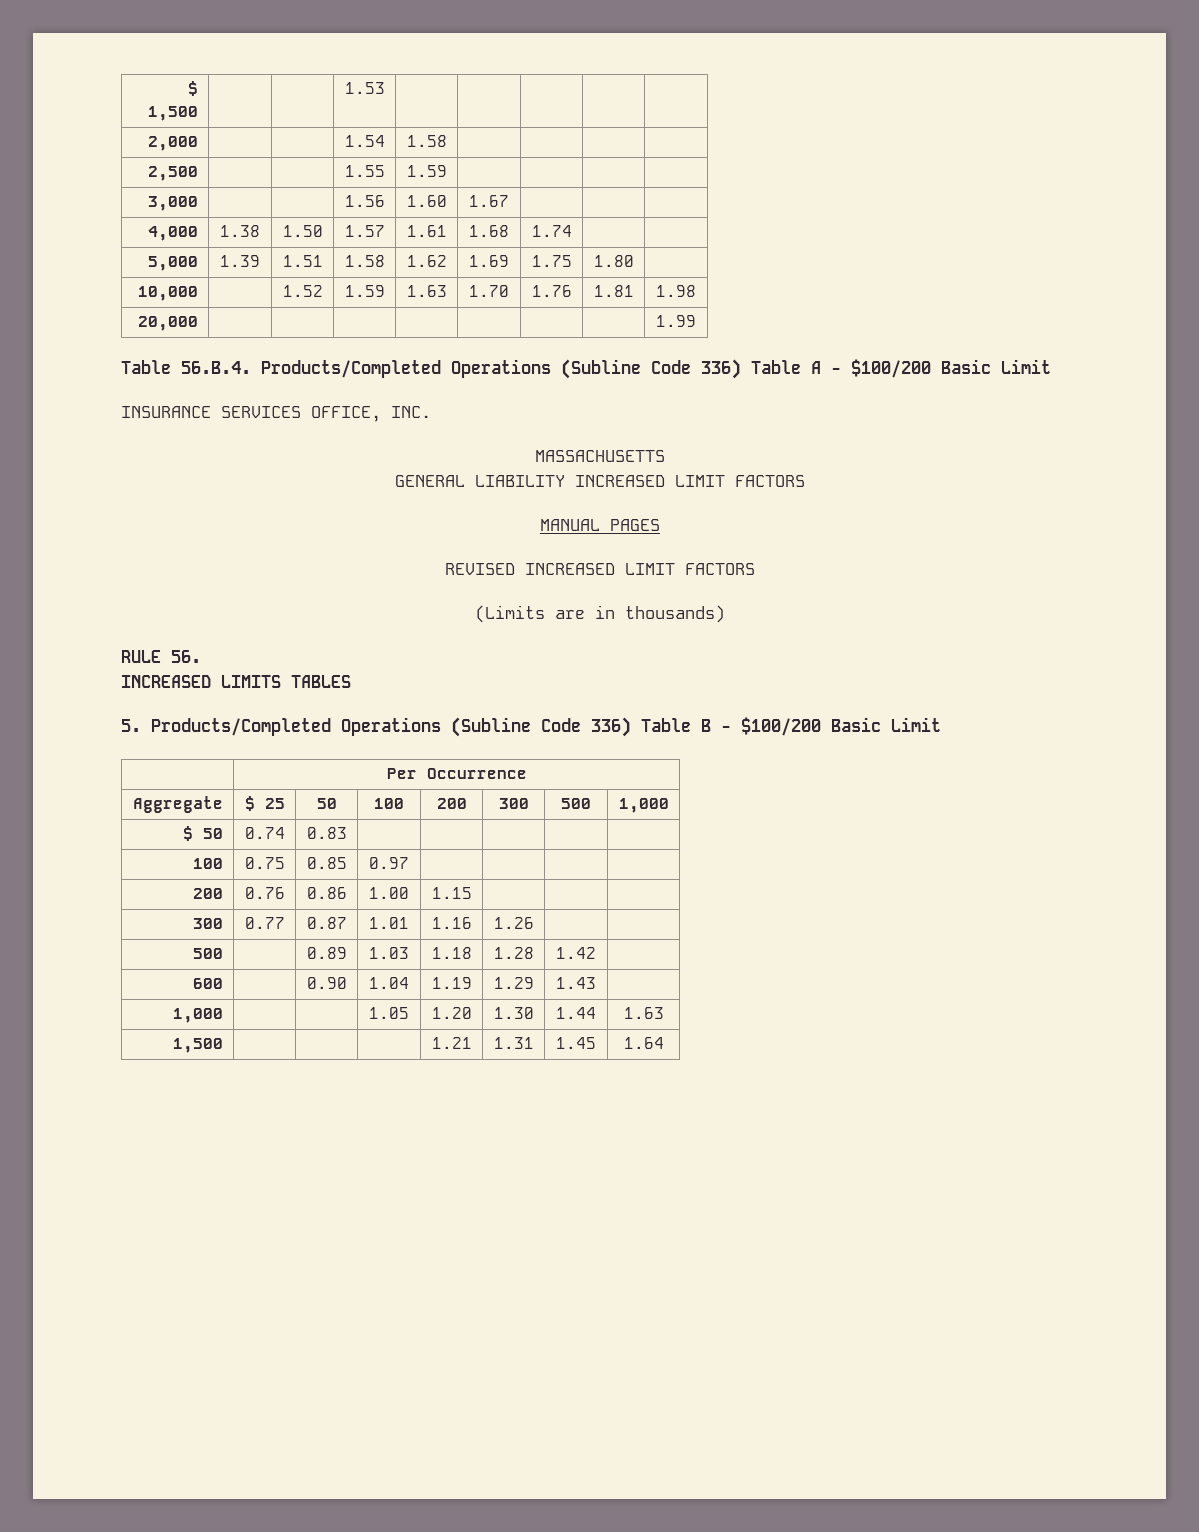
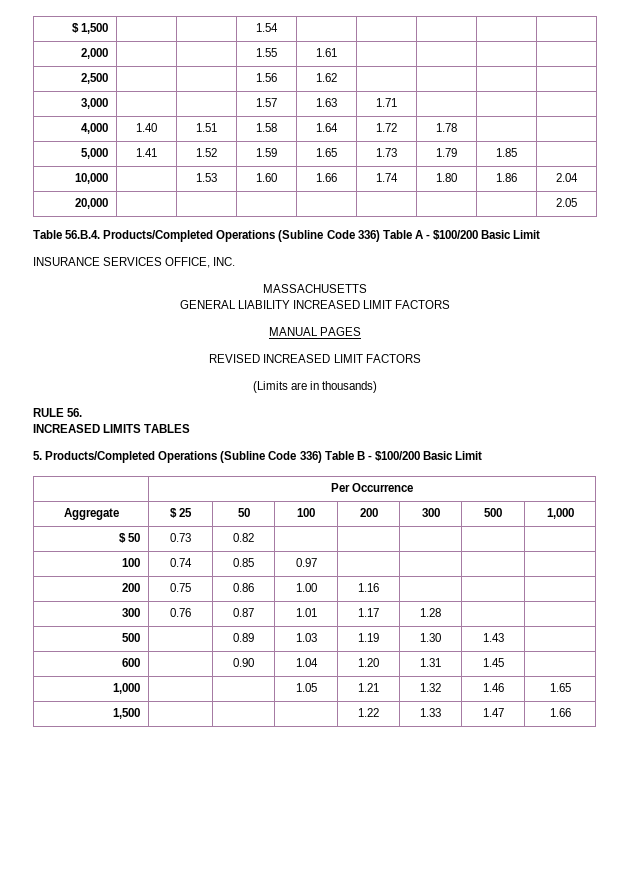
[344,82,385,94] 1.53 -> [256,23,278,32] 1.54
[344,135,385,147] [406,135,447,147] 1.54 | 1.58 -> [256,48,277,57] [316,48,337,57] 1.55 | 1.61
[344,165,385,177] [406,165,447,177] 1.55 | 1.59 -> [256,73,277,82] [316,73,337,82] 1.56 | 1.62
[344,195,385,207] [406,195,447,207] [469,195,509,207] [148,226,199,241] [220,225,260,237] [282,225,323,237] [344,225,385,237] [406,225,447,237] [469,225,509,237] [531,225,572,237] [148,256,199,271] [220,255,260,267] [282,255,323,267] [344,255,385,267] [406,255,447,267] [469,255,509,267] [531,255,572,267] [593,255,634,267] [138,286,199,301] [282,285,323,297] [344,285,385,297] [406,285,447,297] [469,285,509,297] [531,285,572,297] [593,285,634,297] [656,285,696,297] 1.56 | 1.60 | 1.67 | | | // 4,000 | 1.38 | 1.50 | 1.57 | 1.61 | 1.68 | 1.74 | | // 5,000 | 1.39 | 1.51 | 1.58 | 1.62 | 1.69 | 1.75 | 1.80 | // 10,000 | | 1.52 | 1.59 | 1.63 | 1.70 | 1.76 | 1.81 | 1.98 -> [256,98,277,107] [316,98,337,107] [376,98,397,107] [81,123,109,134] [136,123,157,132] [196,123,217,132] [256,123,277,132] [316,123,338,132] [376,123,397,132] [436,123,457,132] [81,148,109,159] [136,148,157,157] [196,148,217,157] [256,148,277,157] [316,148,337,157] [376,148,397,157] [436,148,457,157] [496,148,517,157] [75,173,109,184] [196,173,217,182] [256,173,277,182] [316,173,337,182] [376,173,398,182] [436,173,457,182] [496,173,517,182] [556,173,578,182] 1.57 | 1.63 | 1.71 | | | // 4,000 | 1.40 | 1.51 | 1.58 | 1.64 | 1.72 | 1.78 | | // 5,000 | 1.41 | 1.52 | 1.59 | 1.65 | 1.73 | 1.79 | 1.85 | // 10,000 | | 1.53 | 1.60 | 1.66 | 1.74 | 1.80 | 1.86 | 2.04
[656,315,696,327] 1.99 -> [556,198,577,207] 2.05
[244,827,285,839] [306,827,347,839] [193,858,224,869] [244,857,285,869] 0.74 | 0.83 | | | | | // 100 | 0.75 -> [170,533,191,542] [233,533,254,542] [122,558,141,567] [170,558,192,567] 0.73 | 0.82 | | | | | // 100 | 0.74
[244,887,285,899] 0.76 -> [170,583,191,592] 0.75
[431,887,472,899] [193,918,224,929] [244,917,285,929] 1.15 | | | // 300 | 0.77 -> [358,583,379,592] [122,608,141,617] [170,608,191,617] 1.16 | | | // 300 | 0.76
[431,917,472,929] [493,917,534,929] 1.16 | 1.26 -> [358,608,379,617] [420,608,441,617] 1.17 | 1.28
[431,947,472,959] [493,947,534,959] [556,947,596,959] 1.18 | 1.28 | 1.42 -> [358,633,379,642] [420,633,441,642] [482,633,504,642] 1.19 | 1.30 | 1.43
[431,977,472,989] [493,977,534,989] [556,977,596,989] 1.19 | 1.29 | 1.43 -> [358,658,379,667] [420,658,441,667] [482,658,504,667] 1.20 | 1.31 | 1.45
[431,1007,472,1019] [493,1007,534,1019] [556,1007,596,1019] [623,1007,664,1019] [173,1038,224,1053] [431,1037,472,1049] [493,1037,534,1049] [556,1037,596,1049] [623,1037,664,1049] 1.20 | 1.30 | 1.44 | 1.63 // 1,500 | | | | 1.21 | 1.31 | 1.45 | 1.64 -> [358,683,379,692] [420,683,441,692] [482,683,504,692] [549,683,571,692] [113,708,141,719] [358,708,379,717] [420,708,441,717] [482,708,504,717] [549,708,571,717] 1.21 | 1.32 | 1.46 | 1.65 // 1,500 | | | | 1.22 | 1.33 | 1.47 | 1.66

